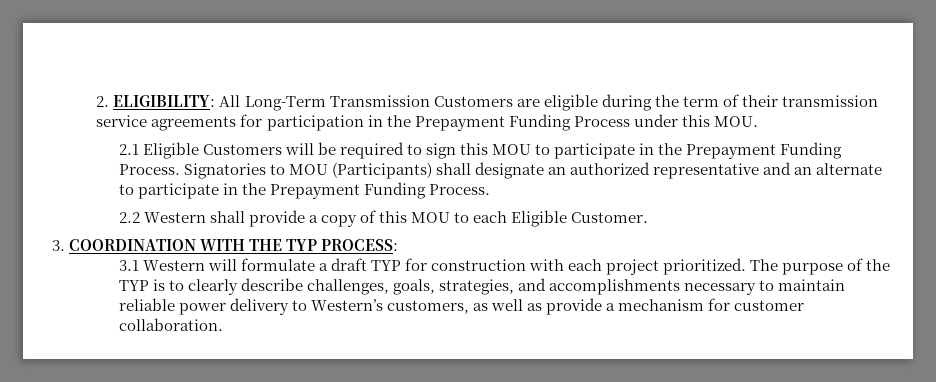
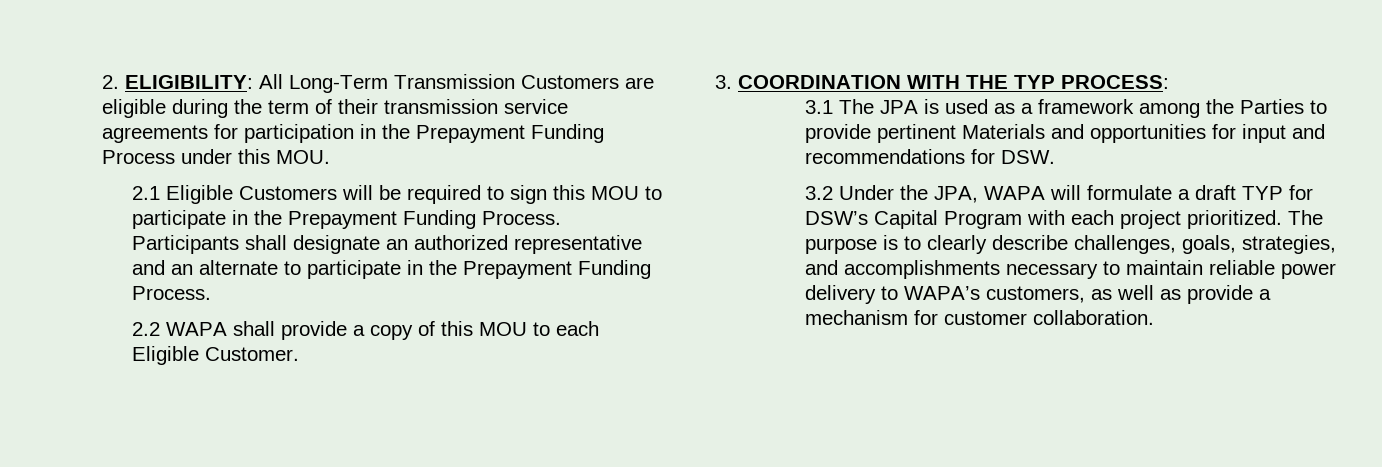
[183,162,432,179] Signatories to MOU (Participants) -> [131,235,239,254] Participants
[143,212,206,223] Western -> [165,322,227,336] WAPA
[142,260,205,271] Western -> [838,99,1327,118] [804,124,1325,143] [804,149,1055,164] [804,185,1045,203] The JPA is used as a framework among the Parties to provide pertinent Materials and opportunities for input and recommendations for DSW. // 3.2 Under the JPA, WAPA
[430,259,526,271] construction -> [804,210,1022,229] DSW’s Capital Program
[847,258,891,271] [118,280,149,291] of the TYP -> (877, 246) none
[310,299,383,311] Western’s -> [903,286,980,300] WAPA’s

